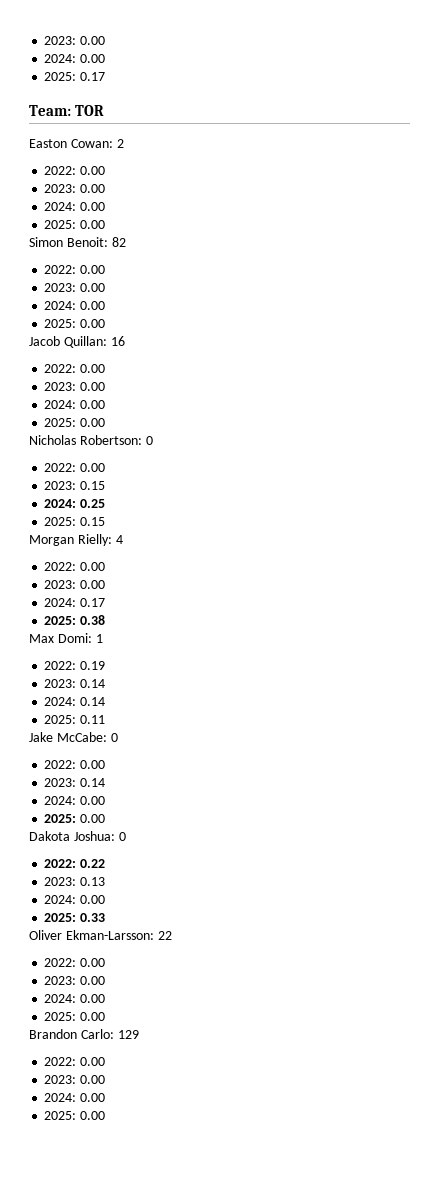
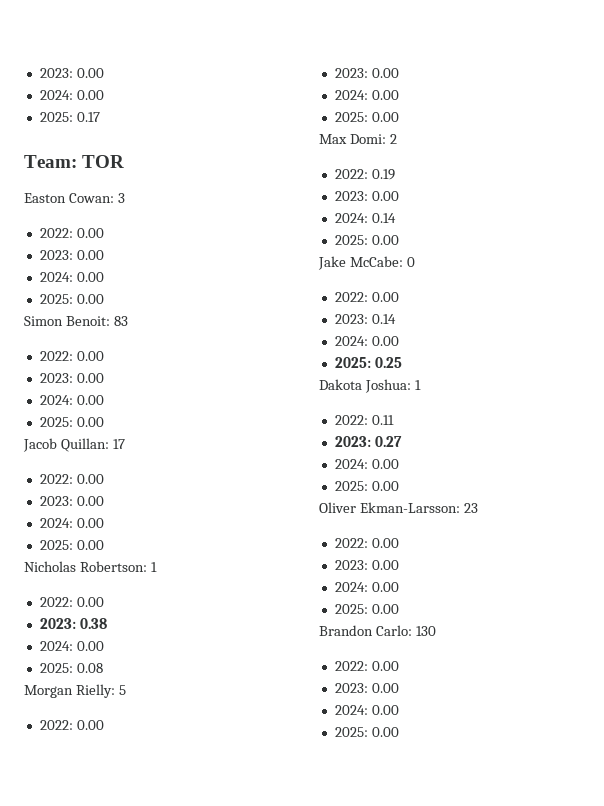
[116,139,124,148] 2 -> [117,193,125,203] 3
[111,237,126,247] 82 -> [113,316,128,326] 83
[110,336,125,346] 16 -> [112,439,125,449] 17
[145,436,153,445] [44,463,106,472] [44,481,106,490] [44,499,106,508] [44,517,106,526] 0 // 2022: 0.00 // 2023: 0.15 // 2024: 0.25 // 2025: 0.15 -> [150,562,157,572] [39,597,104,607] [39,618,107,629] [39,641,104,651] [39,663,103,673] 1 // 2022: 0.00 // 2023: 0.38 // 2024: 0.00 // 2025: 0.08
[115,535,123,544] [44,562,106,571] [44,580,106,589] [44,598,106,607] [44,615,106,625] 4 // 2022: 0.00 // 2023: 0.00 // 2024: 0.17 // 2025: 0.38 -> [118,685,126,695] [39,720,104,730] [334,68,399,78] [334,90,399,100] [334,112,399,122] 5 // 2022: 0.00 // 2023: 0.00 // 2024: 0.00 // 2025: 0.00
[95,634,103,643] 1 -> [389,134,397,144] 2
[80,679,106,688] 0.14 -> [371,191,399,201] 0.00
[80,715,106,724] 0.11 -> [371,235,399,245] 0.00
[80,814,106,823] 0.00 -> [374,357,402,368] 0.25
[118,832,126,841] [44,859,106,868] [44,877,106,886] [44,895,106,904] [44,913,106,922] 0 // 2022: 0.22 // 2023: 0.13 // 2024: 0.00 // 2025: 0.33 -> [414,380,421,390] [334,415,394,425] [334,436,402,447] [334,459,399,469] [334,481,399,491] 1 // 2022: 0.11 // 2023: 0.27 // 2024: 0.00 // 2025: 0.00
[157,931,172,940] 22 -> [463,503,478,513] 23
[117,1030,139,1039] 129 -> [415,626,436,636] 130

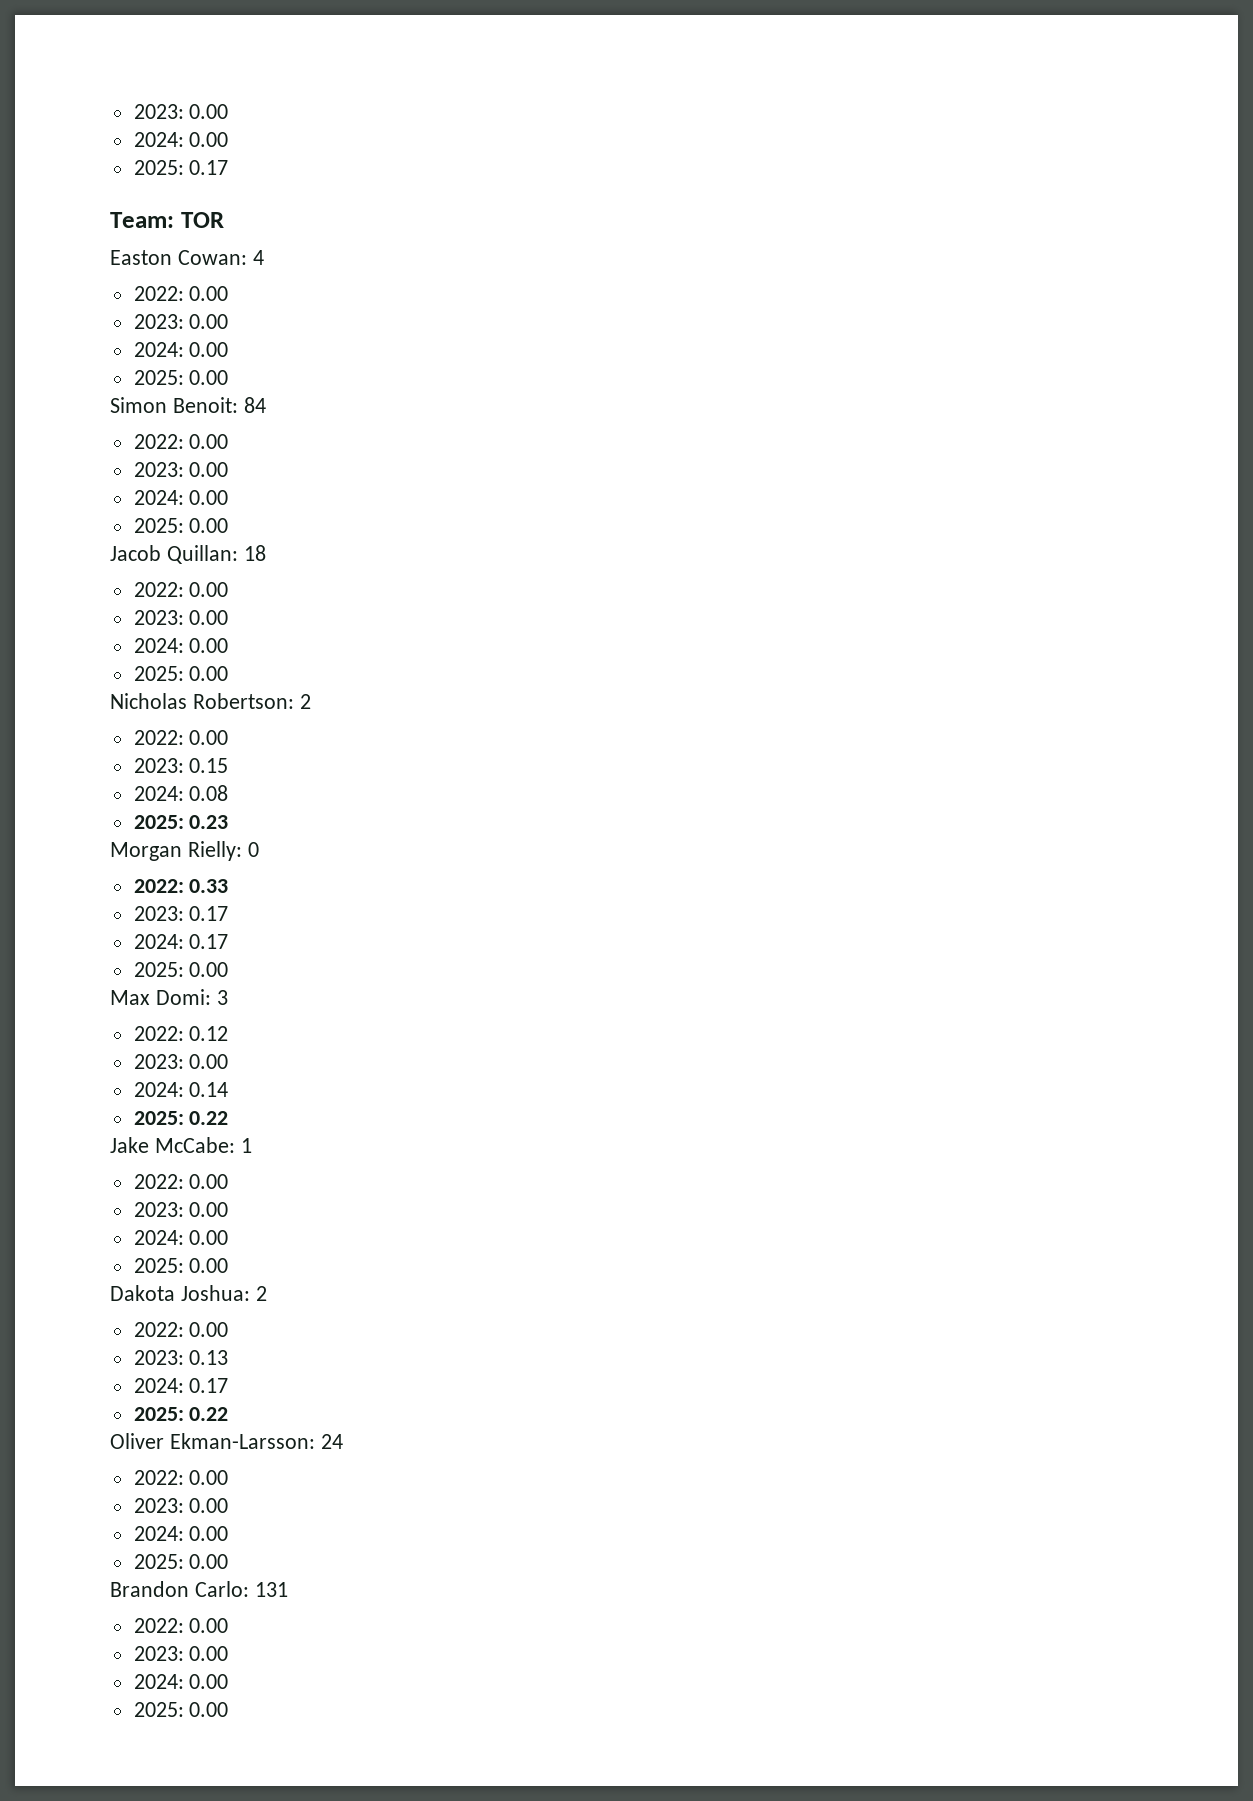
[117,193,125,203] 3 -> [252,250,264,265] 4
[113,316,128,326] 83 -> [243,397,266,413] 84
[112,439,125,449] 17 -> [243,545,266,561] 18
[150,562,157,572] [39,597,104,607] [39,618,107,629] [39,641,104,651] [39,663,103,673] 1 // 2022: 0.00 // 2023: 0.38 // 2024: 0.00 // 2025: 0.08 -> [299,694,311,709] [133,730,229,745] [133,758,229,773] [133,785,229,801] [133,815,229,829] 2 // 2022: 0.00 // 2023: 0.15 // 2024: 0.08 // 2025: 0.23
[118,685,126,695] [39,720,104,730] [334,68,399,78] [334,90,399,100] [334,112,399,122] [319,134,397,144] [334,169,395,180] [334,191,399,201] [334,213,396,223] [334,235,399,245] [318,256,415,270] [334,292,399,302] [334,314,396,324] [334,336,399,346] [334,357,402,368] [319,379,421,393] [334,415,394,425] [334,436,402,447] [334,459,399,469] [334,481,399,491] 5 // 2022: 0.00 // 2023: 0.00 // 2024: 0.00 // 2025: 0.00 // Max Domi: 2 // 2022: 0.19 // 2023: 0.00 // 2024: 0.14 // 2025: 0.00 // Jake McCabe: 0 // 2022: 0.00 // 2023: 0.14 // 2024: 0.00 // 2025: 0.25 // Dakota Joshua: 1 // 2022: 0.11 // 2023: 0.27 // 2024: 0.00 // 2025: 0.00 -> [247,842,259,857] [133,879,229,893] [133,906,229,921] [133,934,229,949] [133,962,229,977] [110,989,228,1005] [133,1026,229,1041] [133,1054,229,1069] [133,1082,229,1097] [133,1111,229,1125] [110,1137,252,1153] [133,1174,229,1189] [133,1202,229,1217] [133,1230,229,1245] [133,1258,229,1273] [110,1285,267,1301] [133,1322,229,1337] [133,1350,229,1365] [133,1378,229,1393] [133,1407,229,1421] 0 // 2022: 0.33 // 2023: 0.17 // 2024: 0.17 // 2025: 0.00 // Max Domi: 3 // 2022: 0.12 // 2023: 0.00 // 2024: 0.14 // 2025: 0.22 // Jake McCabe: 1 // 2022: 0.00 // 2023: 0.00 // 2024: 0.00 // 2025: 0.00 // Dakota Joshua: 2 // 2022: 0.00 // 2023: 0.13 // 2024: 0.17 // 2025: 0.22
[463,503,478,513] 23 -> [320,1434,343,1449] 24
[415,626,436,636] 130 -> [254,1582,288,1597] 131

